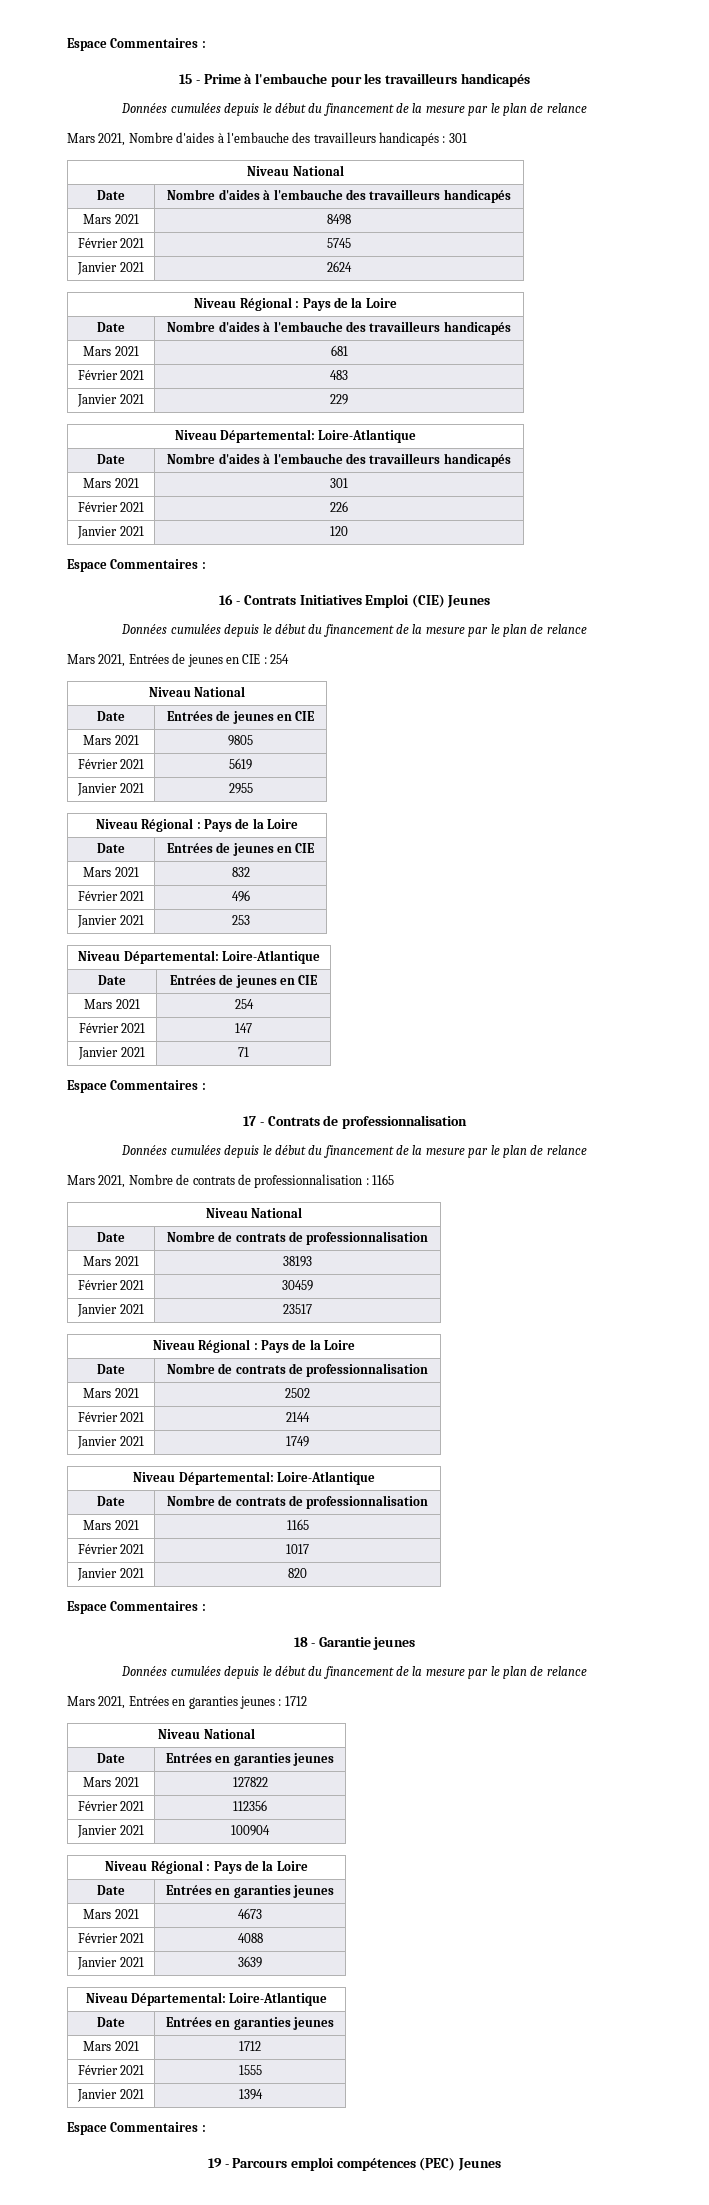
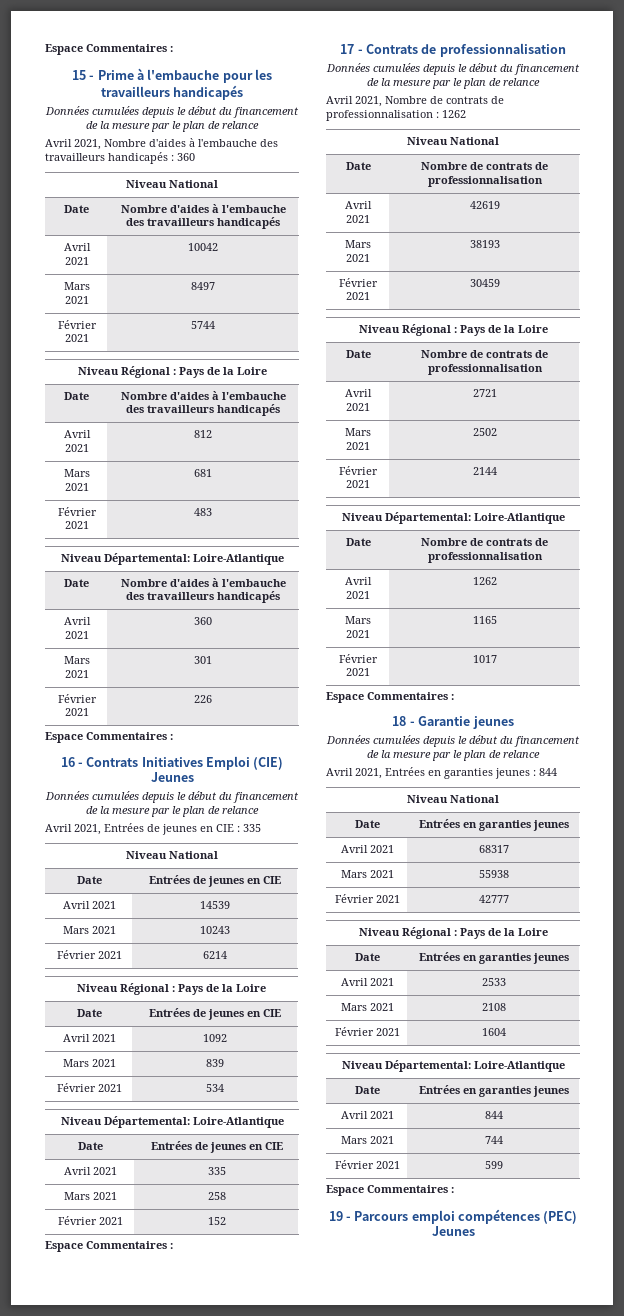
[67,133,95,143] Mars -> [45,139,72,147] Avril
[448,133,467,143] 301 -> [177,153,195,161] 360
[83,214,139,224] [327,214,351,225] [77,238,145,248] [327,238,351,248] [77,262,144,275] [327,261,352,272] // Mars 2021 | 8498 // Février 2021 | 5745 // Janvier 2021 | 2624 -> [63,243,91,251] [64,257,89,265] [188,243,218,251] [63,282,90,290] [64,296,89,304] [191,282,215,290] [57,320,97,329] [64,334,89,342] [191,321,215,329] // Avril 2021 | 10042 // Mars 2021 | 8497 // Février 2021 | 5744
(511, 328) none -> [63,430,91,438] [64,444,89,452] [194,430,212,438] // Avril 2021 | 812
[77,394,144,407] [330,394,348,405] // Janvier 2021 | 229 -> (212, 512) none
(511, 460) none -> [63,617,91,625] [64,631,89,639] [194,617,212,625] // Avril 2021 | 360
[77,526,144,539] [330,526,348,536] // Janvier 2021 | 120 -> (212, 699) none
[67,654,95,664] Mars -> [45,824,72,832] Avril
[270,654,289,664] 254 -> [243,824,261,832] 335
[83,735,139,745] [227,735,253,746] [77,759,145,769] [228,758,252,770] [77,783,144,796] [228,783,253,794] // Mars 2021 | 9805 // Février 2021 | 5619 // Janvier 2021 | 2955 -> [62,901,116,909] [200,901,230,909] [62,926,116,934] [200,926,230,934] [56,950,122,959] [203,951,227,959] // Avril 2021 | 14539 // Mars 2021 | 10243 // Février 2021 | 6214
[83,867,139,877] [231,867,250,877] [77,891,145,901] [231,890,250,902] [77,915,144,928] [231,915,250,925] // Mars 2021 | 832 // Février 2021 | 496 // Janvier 2021 | 253 -> [62,1034,116,1042] [203,1034,227,1042] [62,1059,116,1067] [206,1059,224,1067] [56,1083,122,1092] [206,1084,224,1092] // Avril 2021 | 1092 // Mars 2021 | 839 // Février 2021 | 534
[84,999,140,1009] [234,999,254,1009] [78,1023,146,1033] [234,1023,252,1033] [78,1047,145,1060] [237,1047,249,1057] // Mars 2021 | 254 // Février 2021 | 147 // Janvier 2021 | 71 -> [63,1167,117,1175] [207,1167,226,1175] [63,1192,117,1200] [207,1192,226,1200] [57,1216,123,1225] [207,1217,226,1225] // Avril 2021 | 335 // Mars 2021 | 258 // Février 2021 | 152
[67,1175,95,1185] Mars -> [326,96,353,104] Avril
[372,1174,394,1185] 1165 -> [442,110,466,118] 1262
(429, 1238) none -> [345,201,372,209] [346,215,370,223] [469,201,500,209] // Avril 2021 | 42619
[77,1304,144,1317] [283,1304,312,1314] // Janvier 2021 | 23517 -> (500, 283) none
(429, 1370) none -> [345,389,372,397] [346,403,370,411] [472,389,497,397] // Avril 2021 | 2721
[77,1436,144,1449] [286,1436,309,1447] // Janvier 2021 | 1749 -> (497, 471) none
(429, 1502) none -> [345,577,372,585] [346,591,370,599] [472,577,497,585] // Avril 2021 | 1262
[77,1568,144,1581] [288,1568,307,1578] // Janvier 2021 | 820 -> (497, 659) none
[67,1696,95,1706] Mars -> [326,768,353,776] Avril
[284,1696,307,1706] 1712 -> [539,768,557,776] 844
[83,1777,139,1787] [232,1777,268,1787] [77,1801,145,1811] [232,1800,267,1811] [77,1825,144,1838] [230,1825,270,1836] // Mars 2021 | 127822 // Février 2021 | 112356 // Janvier 2021 | 100904 -> [340,845,394,853] [478,845,509,853] [340,870,394,878] [478,870,509,878] [334,894,400,903] [478,895,509,903] // Avril 2021 | 68317 // Mars 2021 | 55938 // Février 2021 | 42777
[83,1909,139,1919] [237,1908,262,1919] [77,1933,145,1943] [237,1933,263,1943] [77,1957,144,1970] [237,1956,262,1968] // Mars 2021 | 4673 // Février 2021 | 4088 // Janvier 2021 | 3639 -> [340,978,394,986] [481,978,506,986] [340,1003,394,1011] [481,1003,506,1011] [334,1027,400,1036] [481,1028,506,1036] // Avril 2021 | 2533 // Mars 2021 | 2108 // Février 2021 | 1604
[83,2041,139,2051] [238,2041,261,2051] [77,2065,145,2075] [238,2065,262,2075] [77,2089,144,2102] [238,2089,263,2100] // Mars 2021 | 1712 // Février 2021 | 1555 // Janvier 2021 | 1394 -> [340,1111,394,1119] [484,1111,503,1119] [340,1136,394,1144] [484,1136,503,1144] [334,1160,400,1169] [484,1161,503,1169] // Avril 2021 | 844 // Mars 2021 | 744 // Février 2021 | 599

